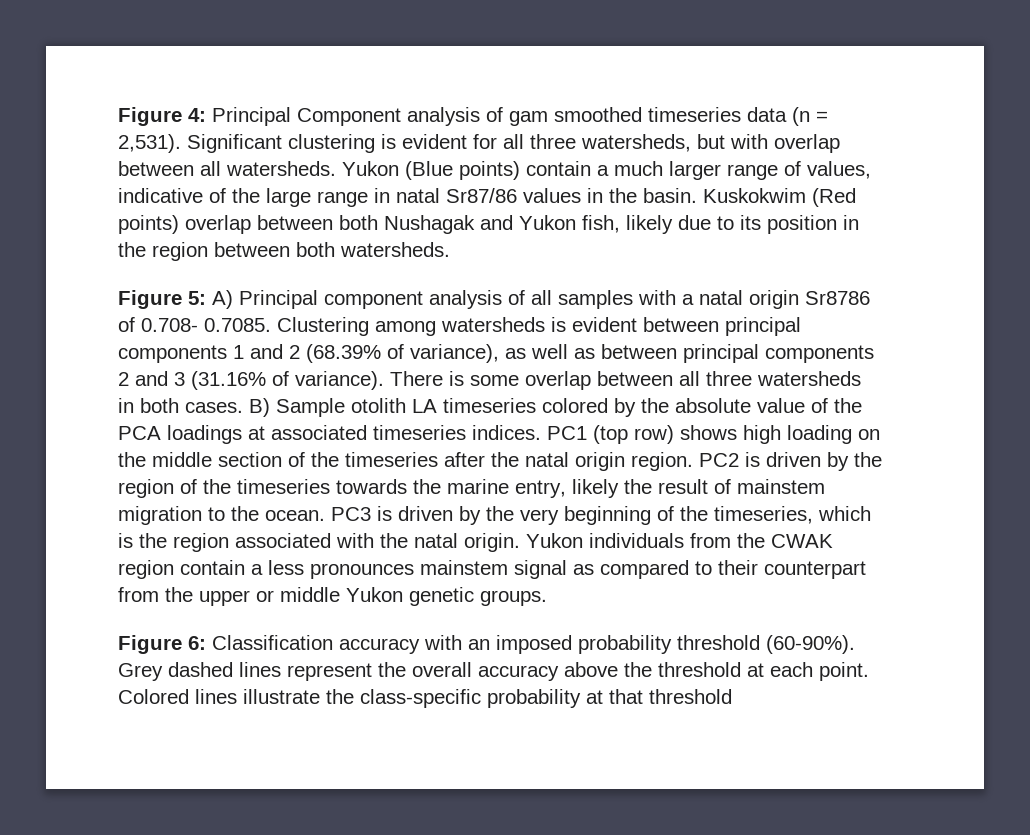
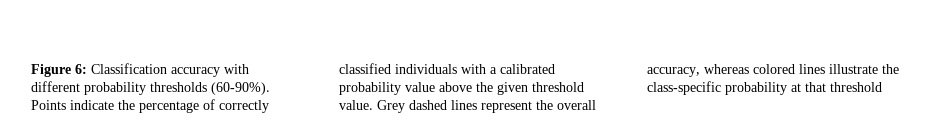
[118,107,828,126] [118,134,840,153] [118,161,871,180] [118,188,856,207] [118,215,859,234] [118,242,450,261] [118,290,870,309] [118,317,801,336] [118,344,874,363] [118,371,861,390] [118,398,862,417] [118,425,880,444] [118,452,882,471] [118,479,825,498] [118,506,871,525] [118,533,833,552] [118,560,866,579] [118,587,547,606] [118,635,855,654] Figure 4: Principal Component analysis of gam smoothed timeseries data (n = 2,531). Significant clustering is evident for all three watersheds, but with overlap between all watersheds. Yukon (Blue points) contain a much larger range of values, indicative of the large range in natal Sr87/86 values in the basin. Kuskokwim (Red points) overlap between both Nushagak and Yukon fish, likely due to its position in the region between both watersheds. // Figure 5: A) Principal component analysis of all samples with a natal origin Sr8786 of 0.708- 0.7085. Clustering among watersheds is evident between principal components 1 and 2 (68.39% of variance), as well as between principal components 2 and 3 (31.16% of variance). There is some overlap between all three watersheds in both cases. B) Sample otolith LA timeseries colored by the absolute value of the PCA loadings at associated timeseries indices. PC1 (top row) shows high loading on the middle section of the timeseries after the natal origin region. PC2 is driven by the region of the timeseries towards the marine entry, likely the result of mainstem migration to the ocean. PC3 is driven by the very beginning of the timeseries, which is the region associated with the natal origin. Yukon individuals from the CWAK region contain a less pronounces mainstem signal as compared to their counterpart from the upper or middle Yukon genetic groups. // Figure 6: Classification accuracy with an imposed probability threshold (60-90%). -> [31,63,249,77] [31,81,270,95] [31,99,269,113] [339,63,555,74] [339,82,584,95] [339,100,373,110] Figure 6: Classification accuracy with different probability thresholds (60-90%). Points indicate the percentage of correctly classified individuals with a calibrated probability value above the given threshold value.
[478,662,869,681] [118,689,189,704] accuracy above the threshold at each point. Colored -> [647,64,795,77] accuracy, whereas colored

